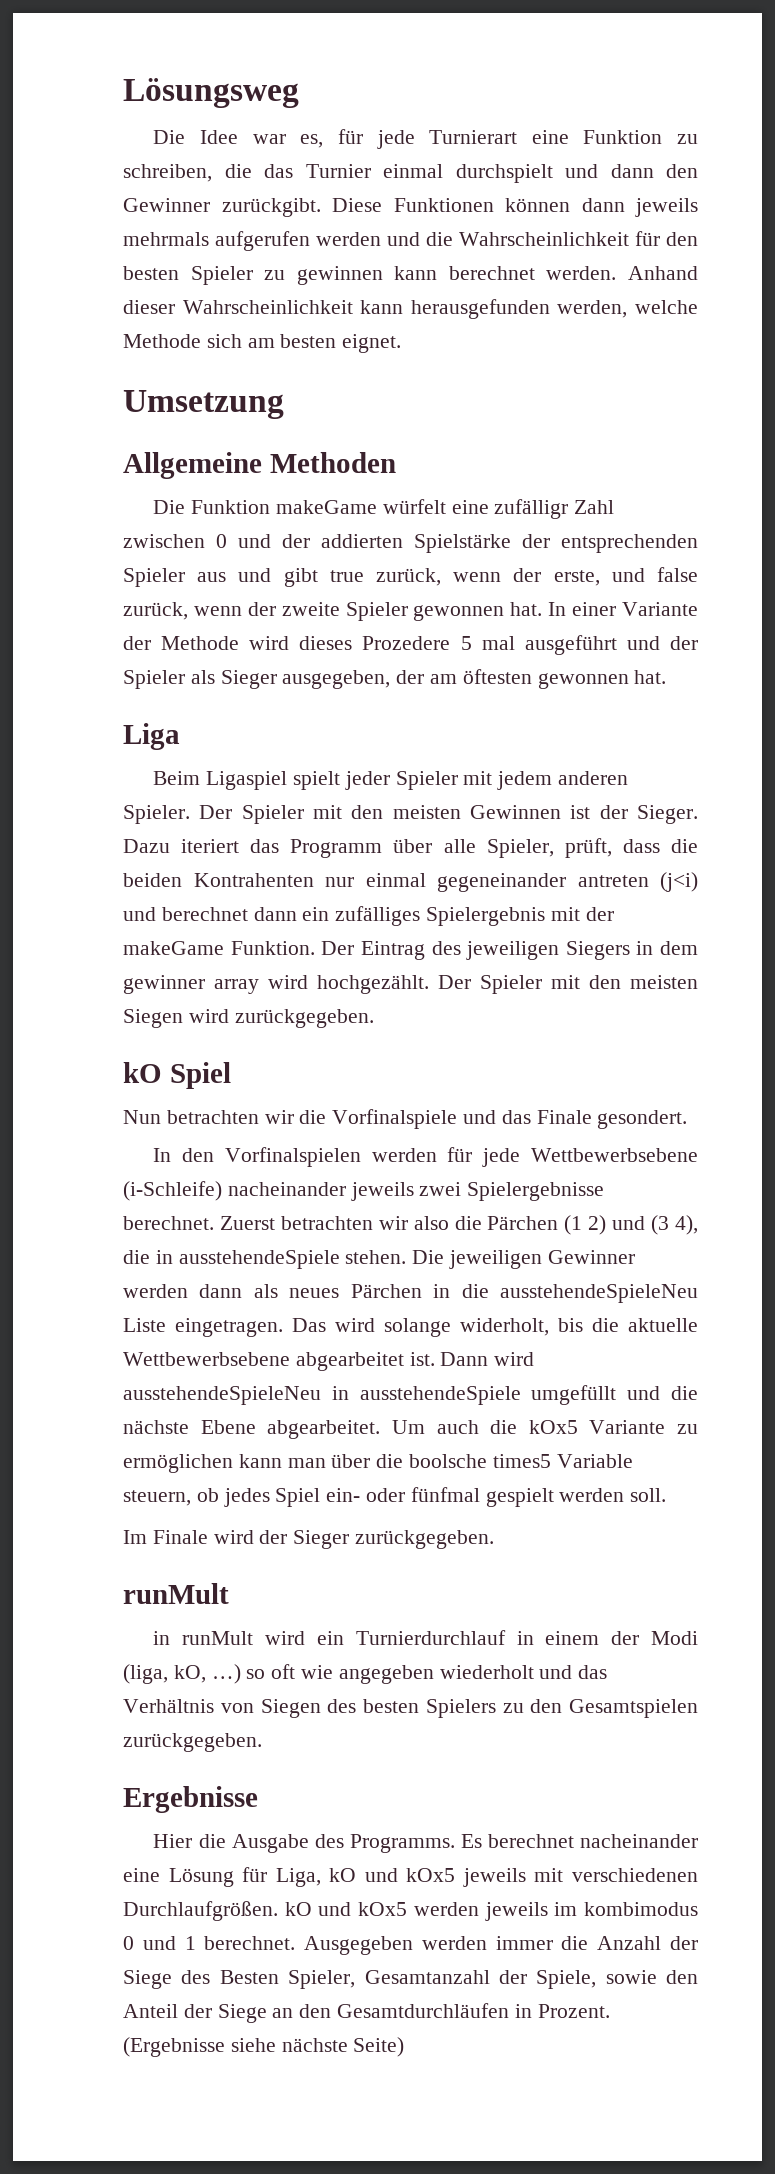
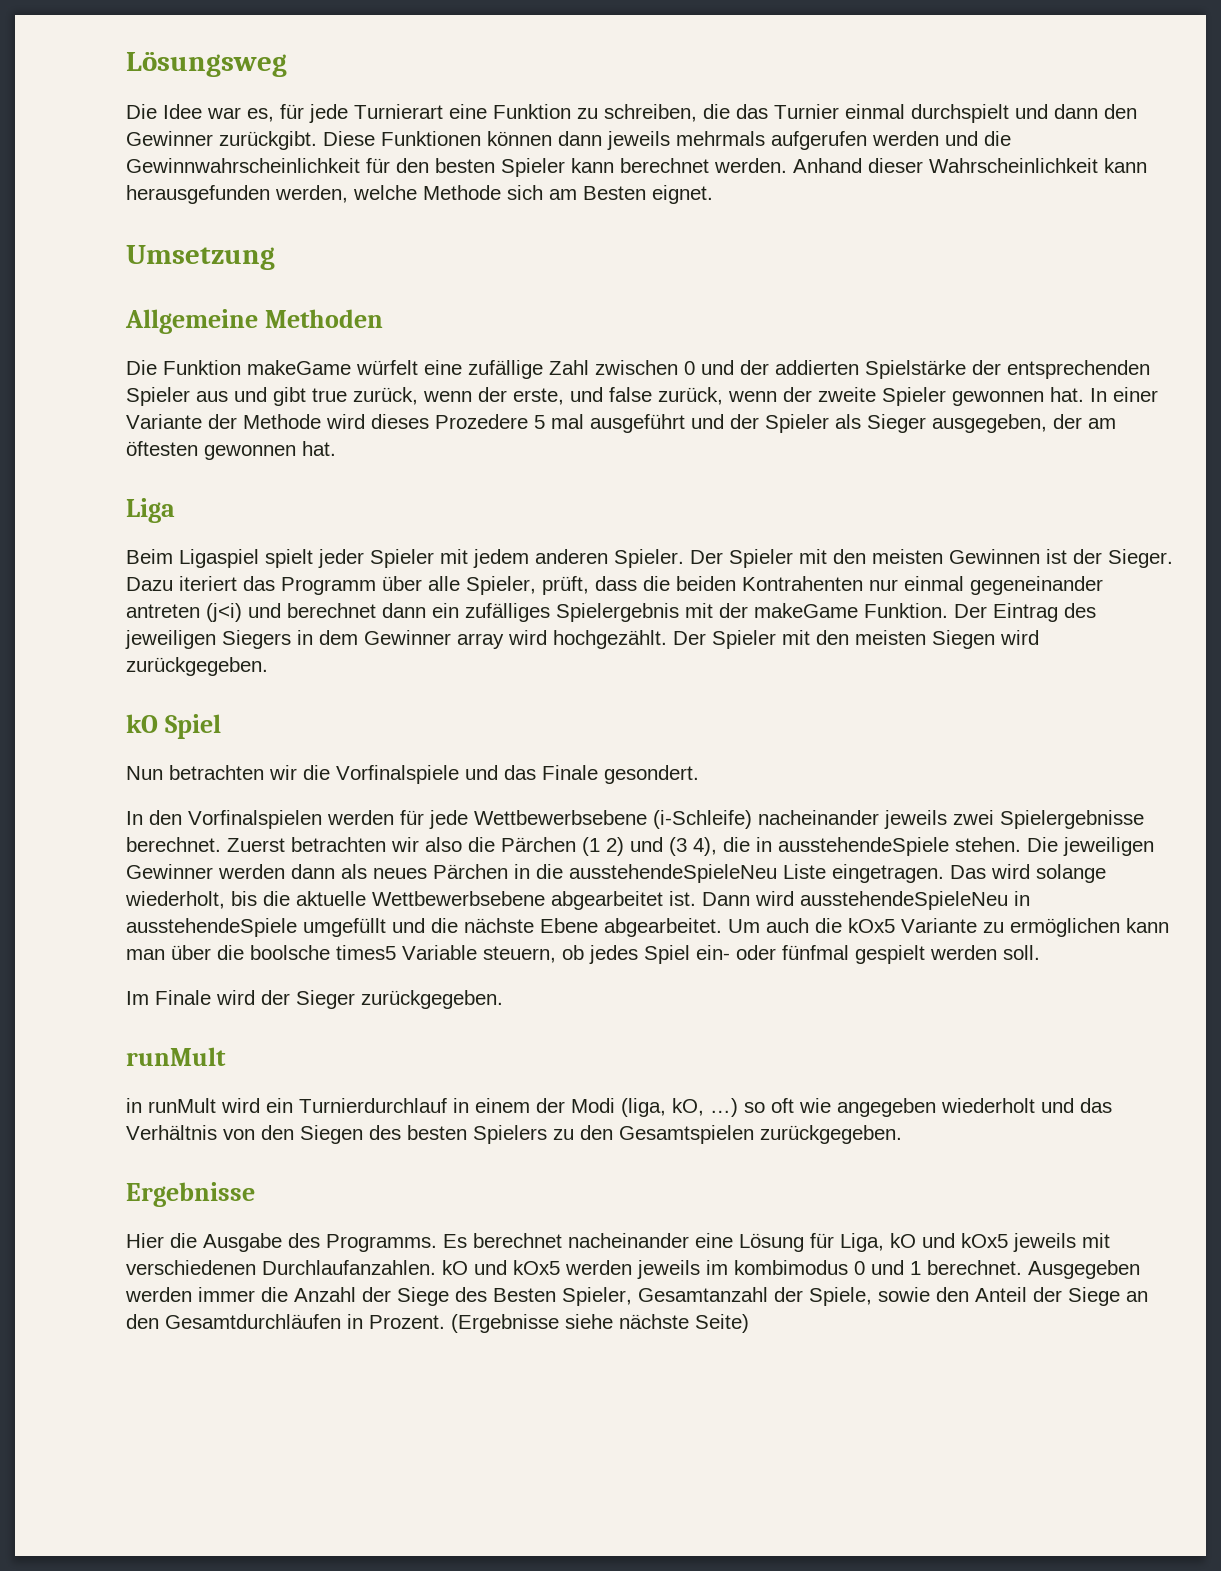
[459,232,629,246] Wahrscheinlichkeit -> [126,158,360,173] Gewinnwahrscheinlichkeit
[264,266,383,285] zu gewinnen -> (565, 167) none
[280,334,337,348] besten -> [583,186,646,200] Besten
[494,499,569,519] zufälligr -> [468,360,543,379] zufällige
[123,975,205,994] gewinner -> [364,630,451,645] Gewinner
[460,1318,549,1336] widerholt, -> [125,891,225,909] wiederholt,
(254, 1708) none -> [261,1125,294,1140] den
[123,1901,278,1921] Durchlaufgrößen. -> [262,1260,436,1275] Durchlaufanzahlen.

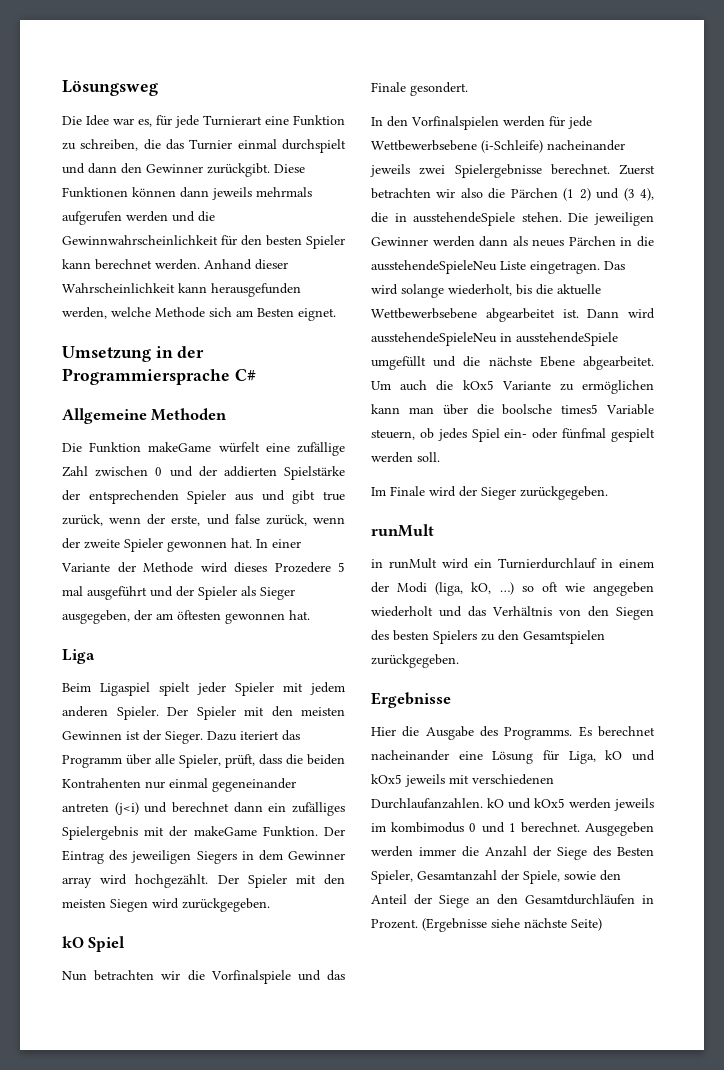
(275, 257) none -> [155,346,205,358] [62,368,256,385] in der Programmiersprache C#

